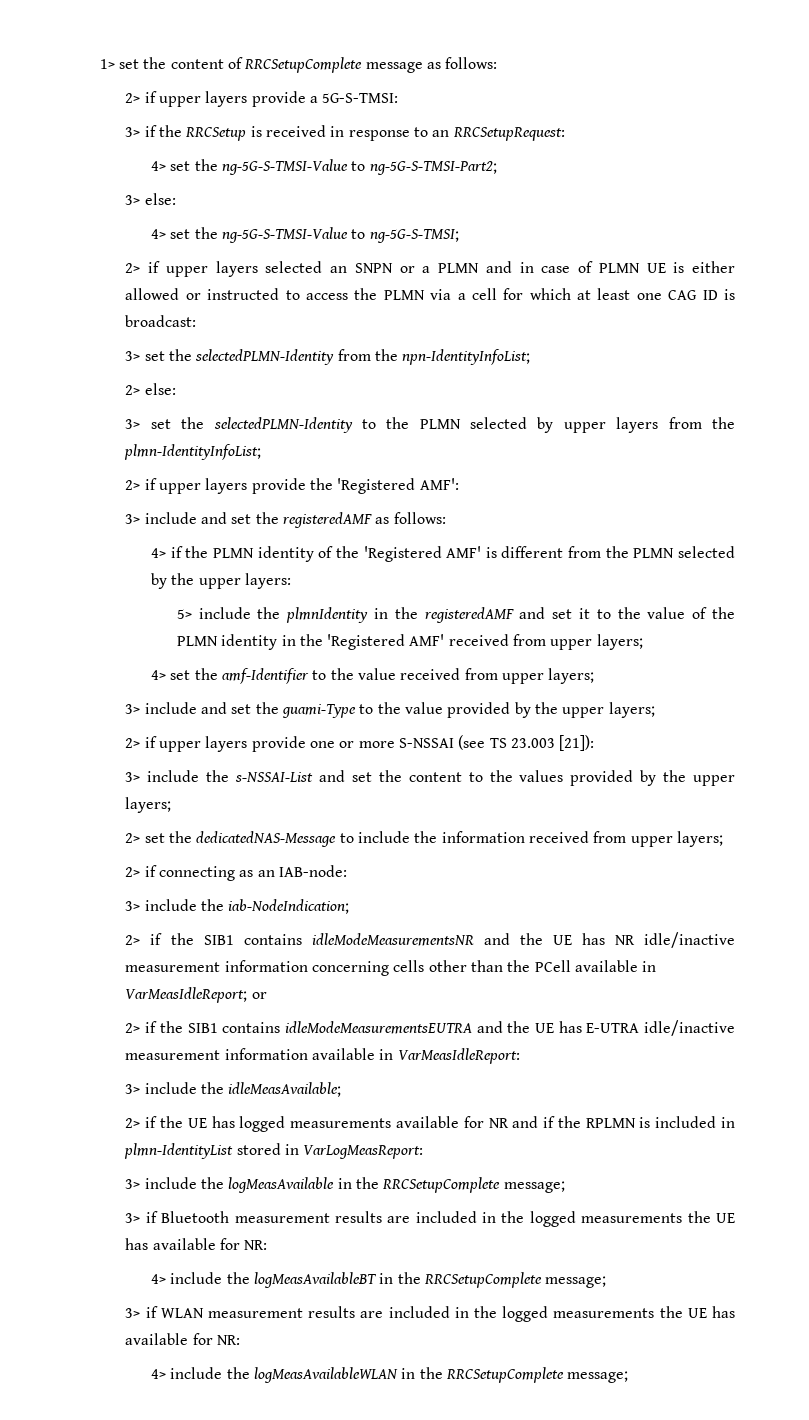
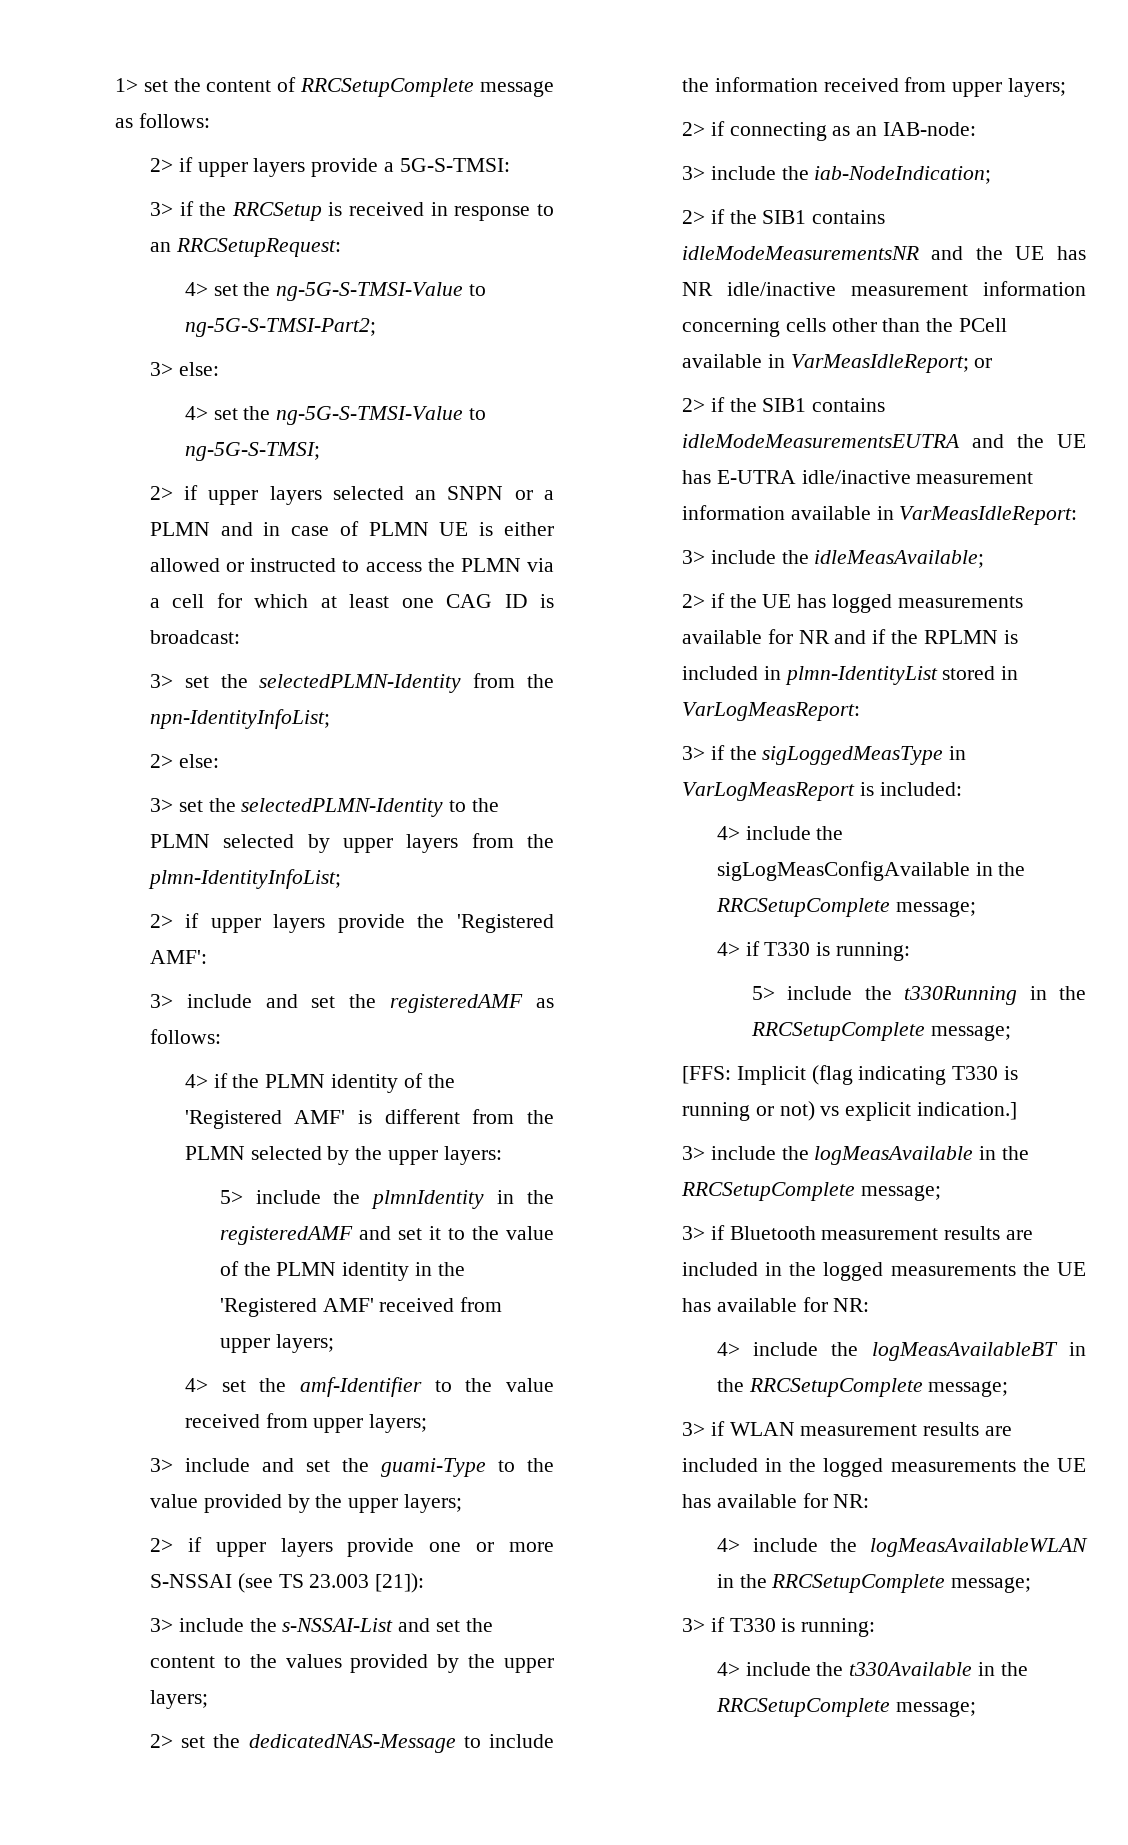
(424, 1152) none -> [681,745,967,765] [681,782,962,801] [716,826,844,840] [716,861,1026,881] [715,898,976,917] [716,941,911,961] [751,986,1086,1005] [750,1022,1011,1041] [681,1065,1018,1085] [681,1101,1017,1121] // 3> if the sigLoggedMeasType in VarLogMeasReport is included: // 4> include the sigLogMeasConfigAvailable in the RRCSetupComplete message; // 4> if T330 is running: // 5> include the t330Running in the RRCSetupComplete message; // [FFS: Implicit (flag indicating T330 is running or not) vs explicit indication.]
(629, 1377) none -> [681,1617,876,1637] [716,1662,1028,1676] [715,1698,976,1717] // 3> if T330 is running: // 4> include the t330Available in the RRCSetupComplete message;

